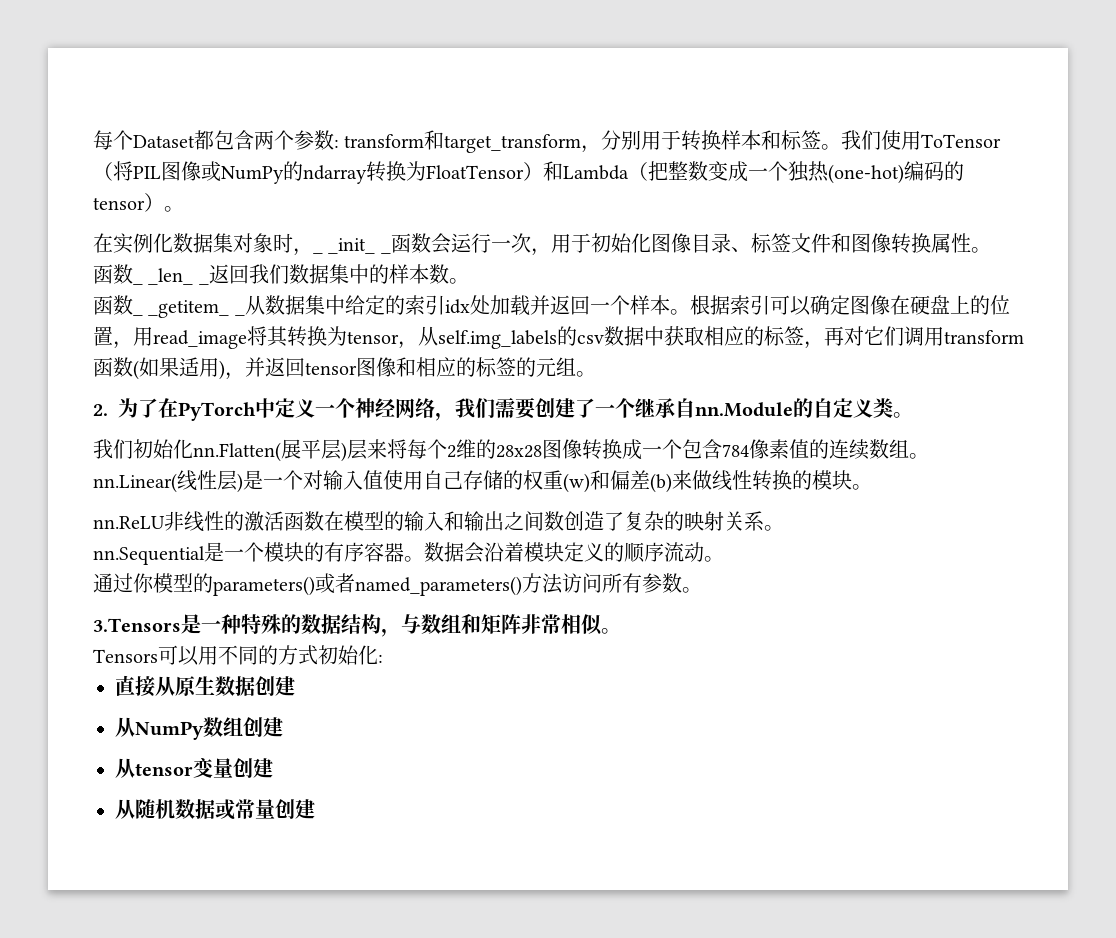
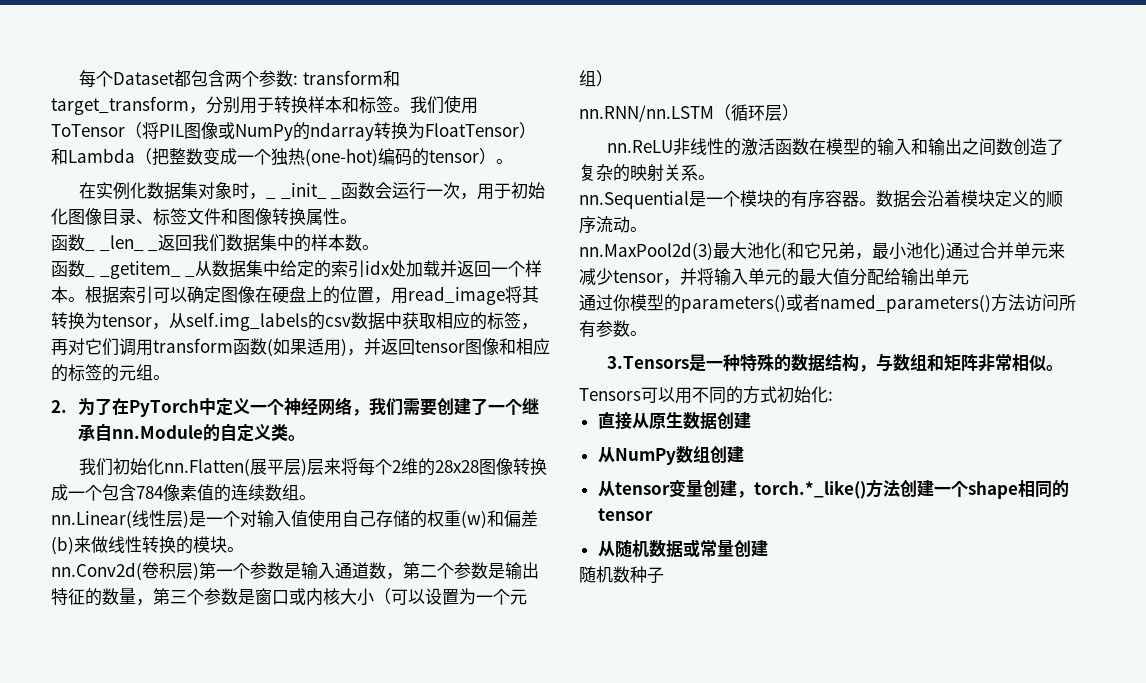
(872, 487) none -> [51,562,539,581] [51,588,527,606] [579,70,613,87] [579,104,799,122] // nn.Conv2d(卷积层)第一个参数是输入通道数，第二个参数是输出特征的数量，第三个参数是窗口或内核大小（可以设置为一个元组） // nn.RNN/nn.LSTM（循环层）
(724, 559) none -> [579,242,1065,261] [579,268,969,286] // nn.MaxPool2d(3)最大池化(和它兄弟，最小池化)通过合并单元来减少tensor，并将输入单元的最大值分配给输出单元
(273, 768) none -> [736,479,1069,499] [597,508,653,521] ，torch.*_like()方法创建一个shape相同的tensor
(315, 809) none -> [579,566,664,584] // 随机数种子

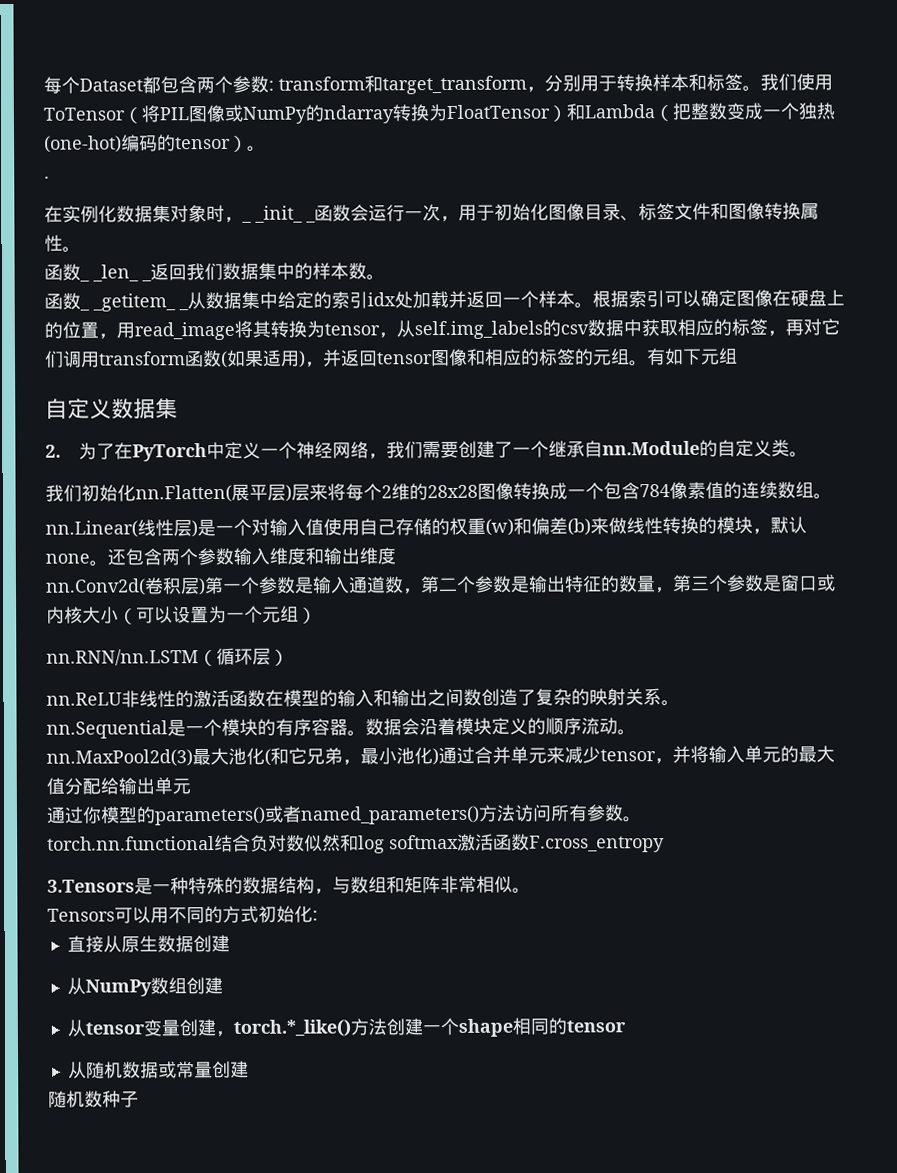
(513, 161) none -> [44,175,50,179] // .
(170, 377) none -> [646,347,738,366] [45,398,178,420] 有如下元组 // 自定义数据集
[227,547,244,552] 。 -> [752,516,807,535] [45,547,396,567] ，默认none。还包含两个参数输入维度和输出维度
(647, 333) none -> [47,833,665,854] // torch.nn.functional结合负对数似然和log softmax激活函数F.cross_entropy

